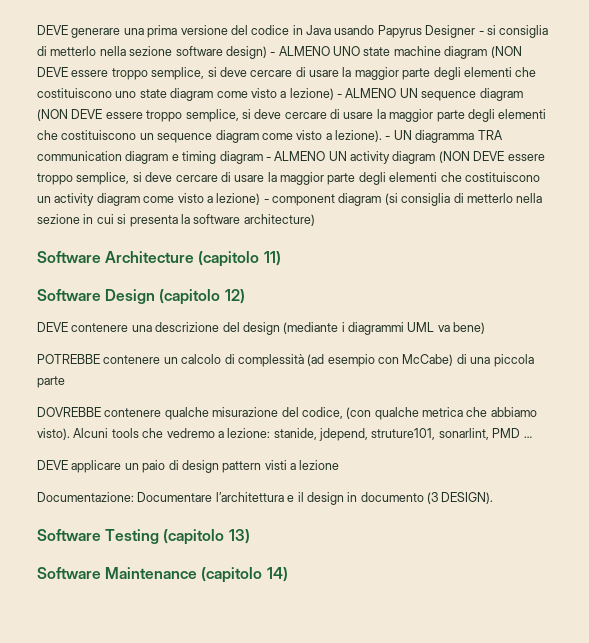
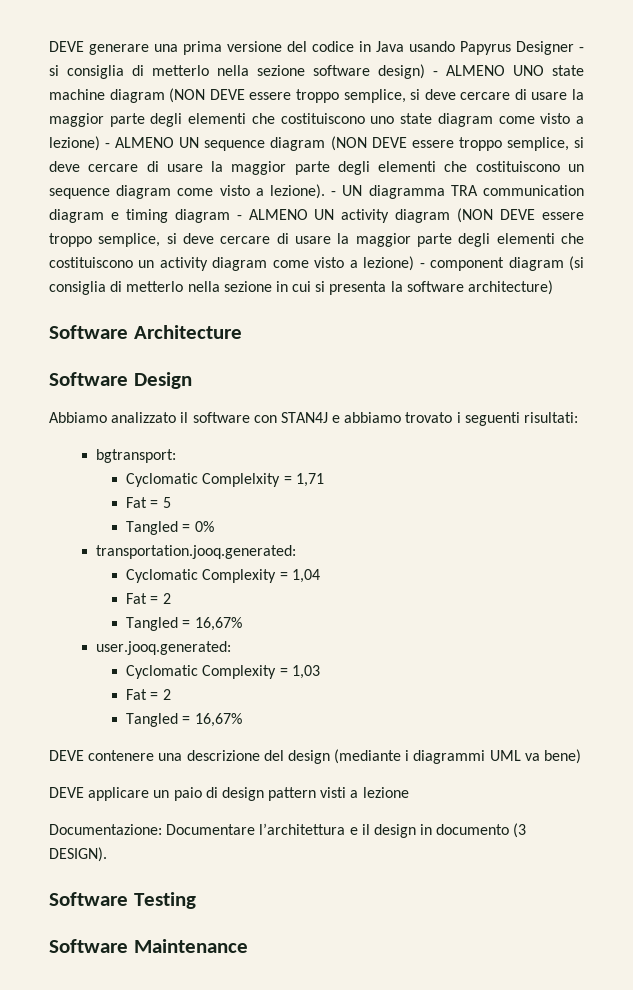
[198,251,281,267] (capitolo 11) -> (242, 332) none
[159,289,245,305] (capitolo 12) -> [49,412,579,426] [96,449,177,463] [126,473,324,487] [126,497,171,508] [126,521,214,535] [96,545,297,559] [126,569,320,583] [126,593,171,604] [126,617,242,631] [96,641,232,655] [126,665,320,679] [126,689,171,700] [126,713,242,727] // Abbiamo analizzato il software con STAN4J e abbiamo trovato i seguenti risultati: // bgtransport: // Cyclomatic Complelxity = 1,71 // Fat = 5 // Tangled = 0% // transportation.jooq.generated: // Cyclomatic Complexity = 1,04 // Fat = 2 // Tangled = 16,67% // user.jooq.generated: // Cyclomatic Complexity = 1,03 // Fat = 2 // Tangled = 16,67%
[37,354,534,367] [37,376,65,388] [37,407,537,420] [37,428,532,441] // POTREBBE contenere un calcolo di complessità (ad esempio con McCabe) di una piccola parte // DOVREBBE contenere qualche misurazione del codice, (con qualche metrica che abbiamo visto). Alcuni tools che vedremo a lezione: stanide, jdepend, struture101, sonarlint, PMD … -> (582, 756) none
[163,529,250,545] (capitolo 13) -> (196, 900) none
[201,567,288,583] (capitolo 14) -> (248, 946) none

